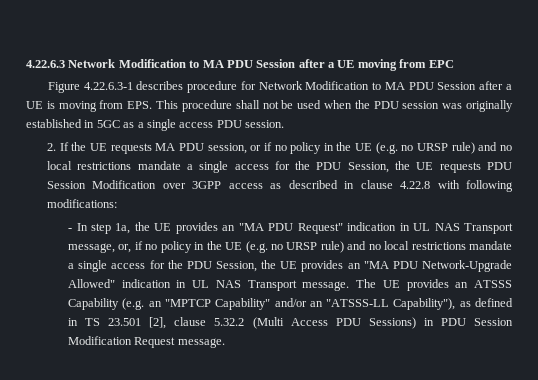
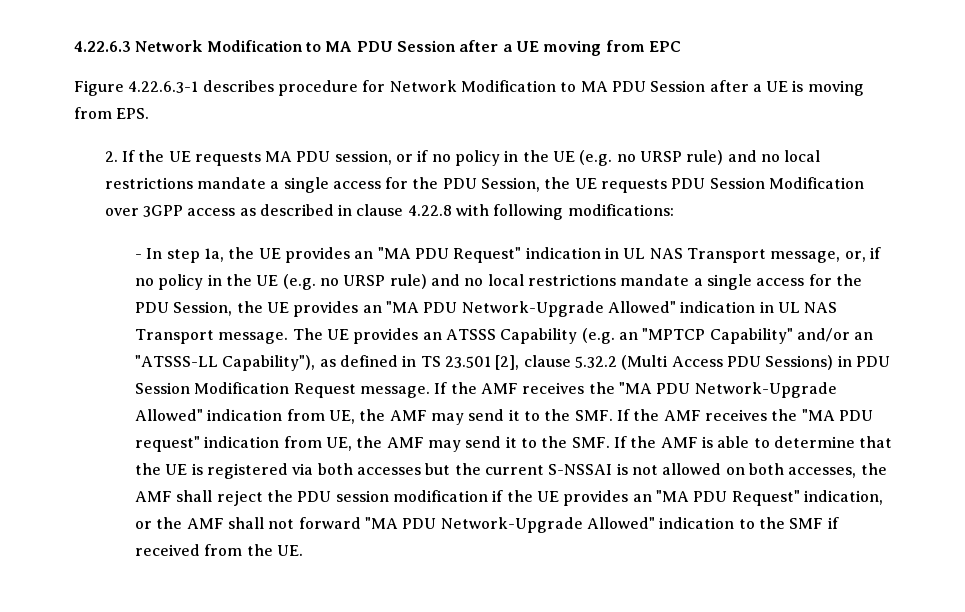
[156,100,513,112] [26,119,284,131] This procedure shall not be used when the PDU session was originally established in 5GC as a single access PDU session. -> (150, 113) none
(225, 343) none -> [434,382,837,398] [135,409,873,425] [135,436,893,452] [135,463,887,479] [135,490,883,506] [135,517,839,533] [135,544,304,556] If the AMF receives the "MA PDU Network-Upgrade Allowed" indication from UE, the AMF may send it to the SMF. If the AMF receives the "MA PDU request" indication from UE, the AMF may send it to the SMF. If the AMF is able to determine that the UE is registered via both accesses but the current S-NSSAI is not allowed on both accesses, the AMF shall reject the PDU session modification if the UE provides an "MA PDU Request" indication, or the AMF shall not forward "MA PDU Network-Upgrade Allowed" indication to the SMF if received from the UE.

